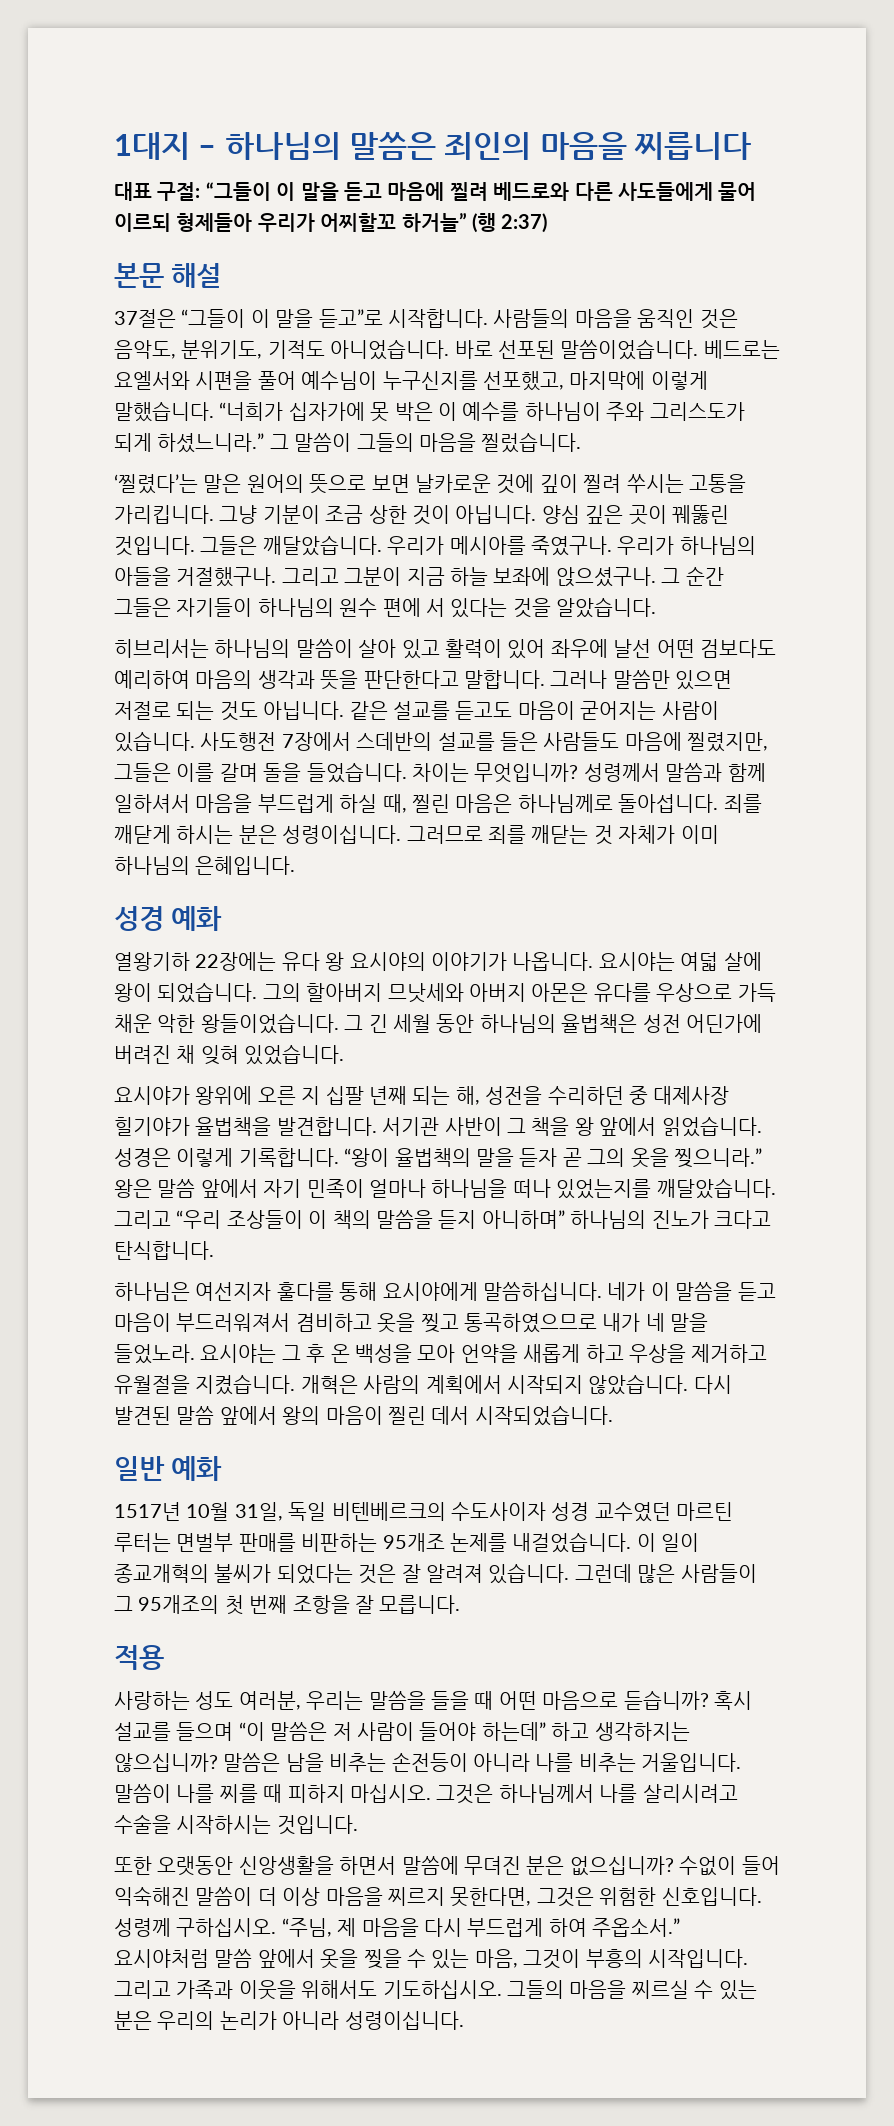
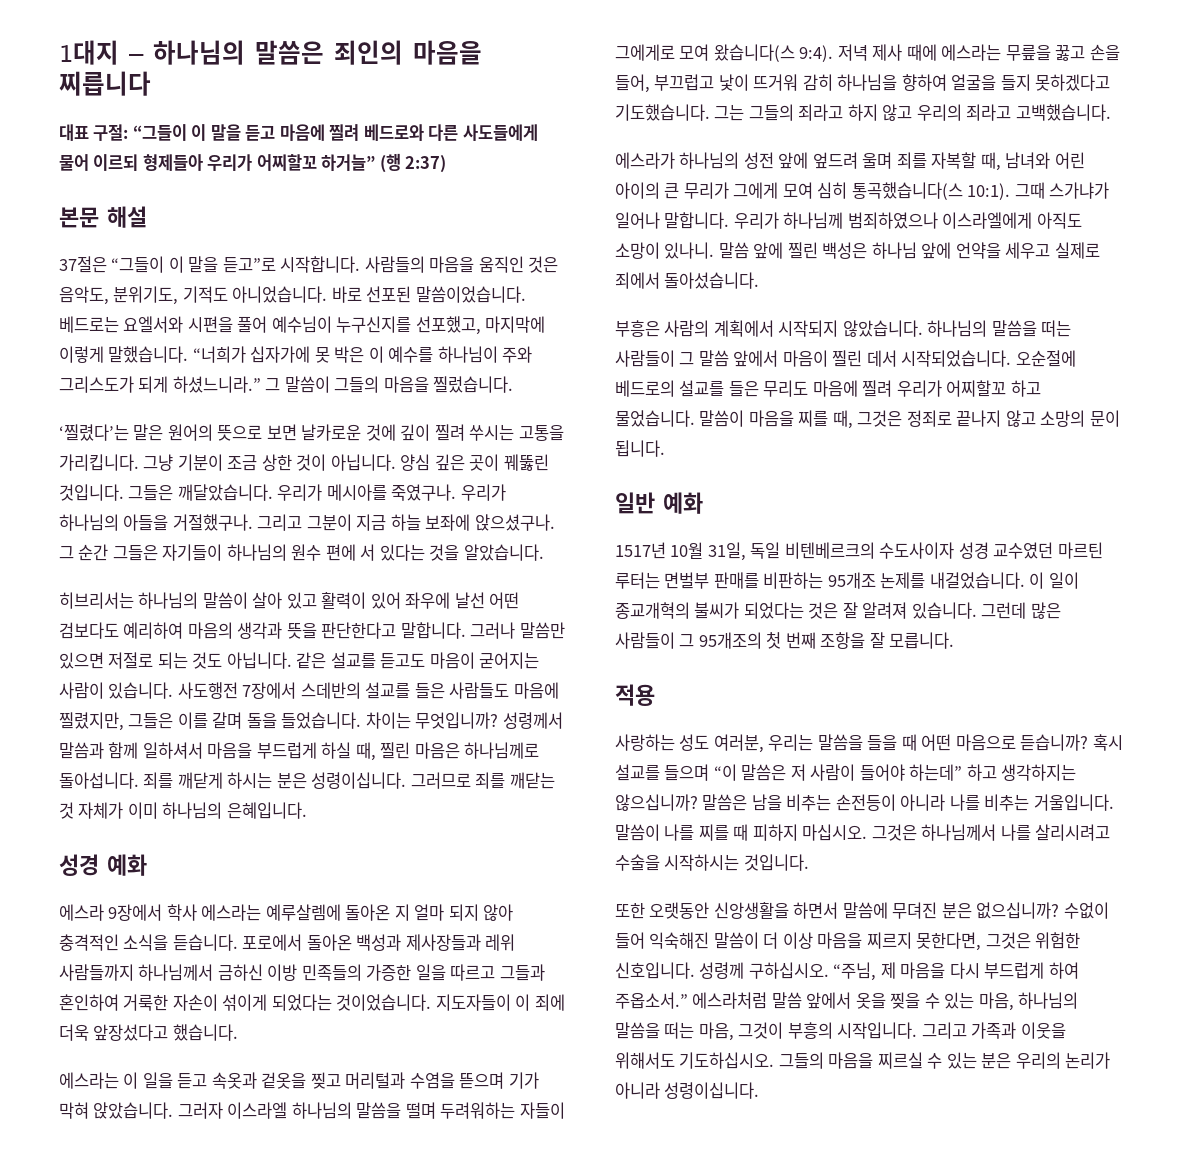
[114,952,762,971] [114,982,776,1003] [114,1013,762,1034] [114,1044,345,1065] [114,1086,730,1105] [114,1116,762,1137] [114,1148,762,1168] [114,1178,776,1199] [114,1210,771,1229] [114,1241,214,1260] [114,1282,776,1301] [114,1313,709,1333] [114,1344,768,1364] [114,1374,732,1395] [114,1406,321,1425] 열왕기하 22장에는 유다 왕 요시야의 이야기가 나옵니다. 요시야는 여덟 살에 왕이 되었습니다. 그의 할아버지 므낫세와 아버지 아몬은 유다를 우상으로 가득 채운 악한 왕들이었습니다. 그 긴 세월 동안 하나님의 율법책은 성전 어딘가에 버려진 채 잊혀 있었습니다. // 요시야가 왕위에 오른 지 십팔 년째 되는 해, 성전을 수리하던 중 대제사장 힐기야가 율법책을 발견합니다. 서기관 사반이 그 책을 왕 앞에서 읽었습니다. 성경은 이렇게 기록합니다. “왕이 율법책의 말을 듣자 곧 그의 옷을 찢으니라.” 왕은 말씀 앞에서 자기 민족이 얼마나 하나님을 떠나 있었는지를 깨달았습니다. 그리고 “우리 조상들이 이 책의 말씀을 듣지 아니하며” 하나님의 진노가 크다고 탄식합니다. // 하나님은 여선지자 훌다를 통해 요시야에게 말씀하십니다. 네가 이 말씀을 듣고 마음이 부드러워져서 겸비하고 옷을 찢고 통곡하였으므로 내가 네 말을 들었노라. 요시야는 그 후 온 백성을 모아 언약을 새롭게 하고 우상을 제거하고 유월절을 지켰습니다. 개혁은 사람의 계획에서 시작되지 않았습니다. 다시 발견된 말씀 앞에서 왕의 -> [59,904,514,921] [59,934,516,951] [59,964,545,981] [59,994,565,1011] [59,1024,238,1041] [59,1072,539,1089] [59,1102,565,1119] [615,44,1120,62] [615,74,1111,93] [615,104,1111,121] [615,152,1085,171] [615,182,1110,200] [615,212,1082,229] [615,242,1100,259] [615,272,760,289] [615,320,1072,337] [615,350,779,367] 에스라 9장에서 학사 에스라는 예루살렘에 돌아온 지 얼마 되지 않아 충격적인 소식을 듣습니다. 포로에서 돌아온 백성과 제사장들과 레위 사람들까지 하나님께서 금하신 이방 민족들의 가증한 일을 따르고 그들과 혼인하여 거룩한 자손이 섞이게 되었다는 것이었습니다. 지도자들이 이 죄에 더욱 앞장섰다고 했습니다. // 에스라는 이 일을 듣고 속옷과 겉옷을 찢고 머리털과 수염을 뜯으며 기가 막혀 앉았습니다. 그러자 이스라엘 하나님의 말씀을 떨며 두려워하는 자들이 그에게로 모여 왔습니다(스 9:4). 저녁 제사 때에 에스라는 무릎을 꿇고 손을 들어, 부끄럽고 낯이 뜨거워 감히 하나님을 향하여 얼굴을 들지 못하겠다고 기도했습니다. 그는 그들의 죄라고 하지 않고 우리의 죄라고 고백했습니다. // 에스라가 하나님의 성전 앞에 엎드려 울며 죄를 자복할 때, 남녀와 어린 아이의 큰 무리가 그에게 모여 심히 통곡했습니다(스 10:1). 그때 스가냐가 일어나 말합니다. 우리가 하나님께 범죄하였으나 이스라엘에게 아직도 소망이 있나니. 말씀 앞에 찔린 백성은 하나님 앞에 언약을 세우고 실제로 죄에서 돌아섰습니다. // 부흥은 사람의 계획에서 시작되지 않았습니다. 하나님의 말씀을 떠는 사람들이 그 말씀 앞에서
(613, 1415) none -> [1015,350,1076,367] [615,380,1041,397] [615,410,1120,429] [615,440,665,457] 오순절에 베드로의 설교를 들은 무리도 마음에 찔려 우리가 어찌할꼬 하고 물었습니다. 말씀이 마음을 찌를 때, 그것은 정죄로 끝나지 않고 소망의 문이 됩니다.
[114,1949,209,1968] 요시야처럼 -> [692,992,768,1009] 에스라처럼
(518, 1958) none -> [1018,992,1079,1009] [615,1022,734,1041] 하나님의 말씀을 떠는 마음,

